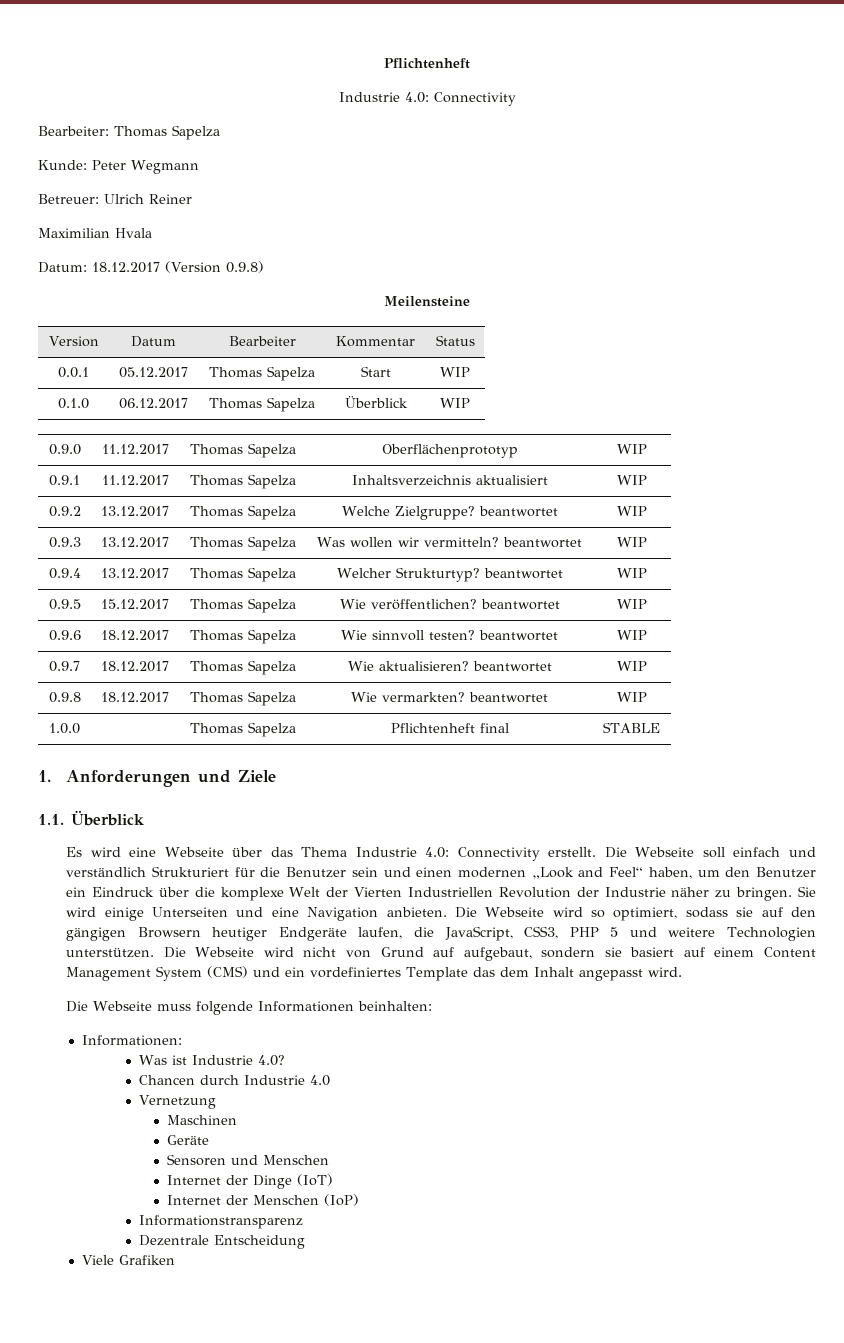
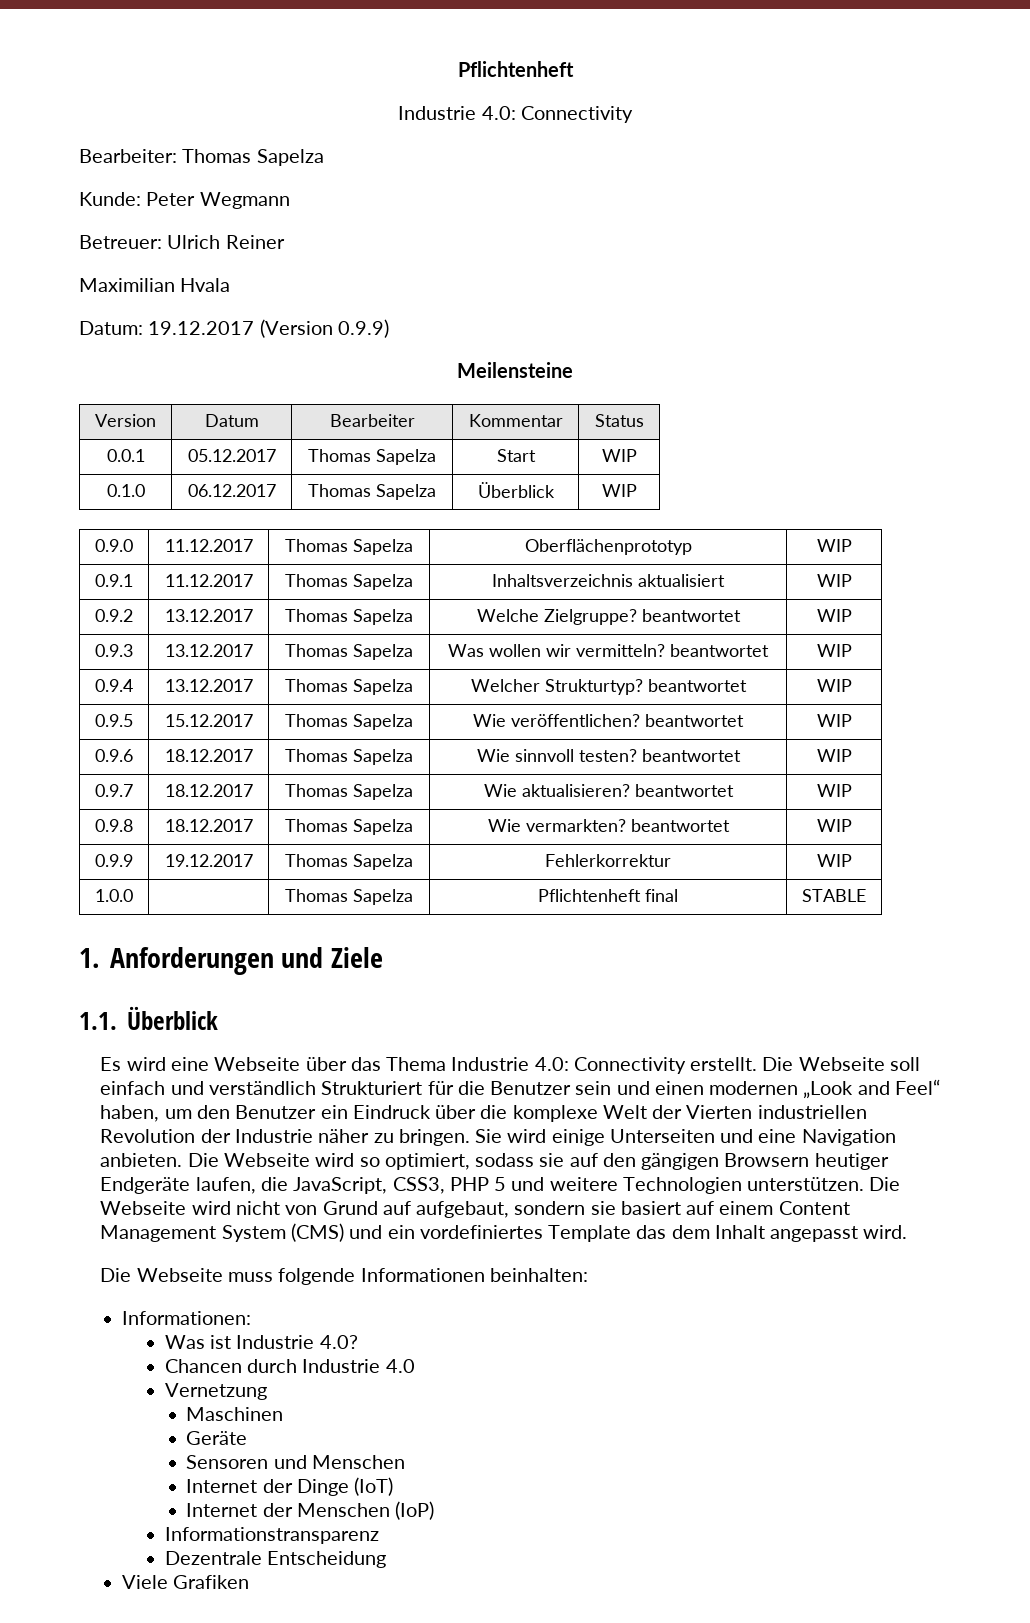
[92,261,264,273] 18.12.2017 (Version 0.9.8) -> [148,319,389,338] 19.12.2017 (Version 0.9.9)
(647, 697) none -> [95,854,133,867] [164,854,253,867] [285,854,413,870] [545,854,671,867] [816,854,852,867] // 0.9.9 | 19.12.2017 | Thomas Sapelza | Fehlerkorrektur | WIP
[408,887,494,897] Industriellen -> [757,1105,867,1119] industriellen

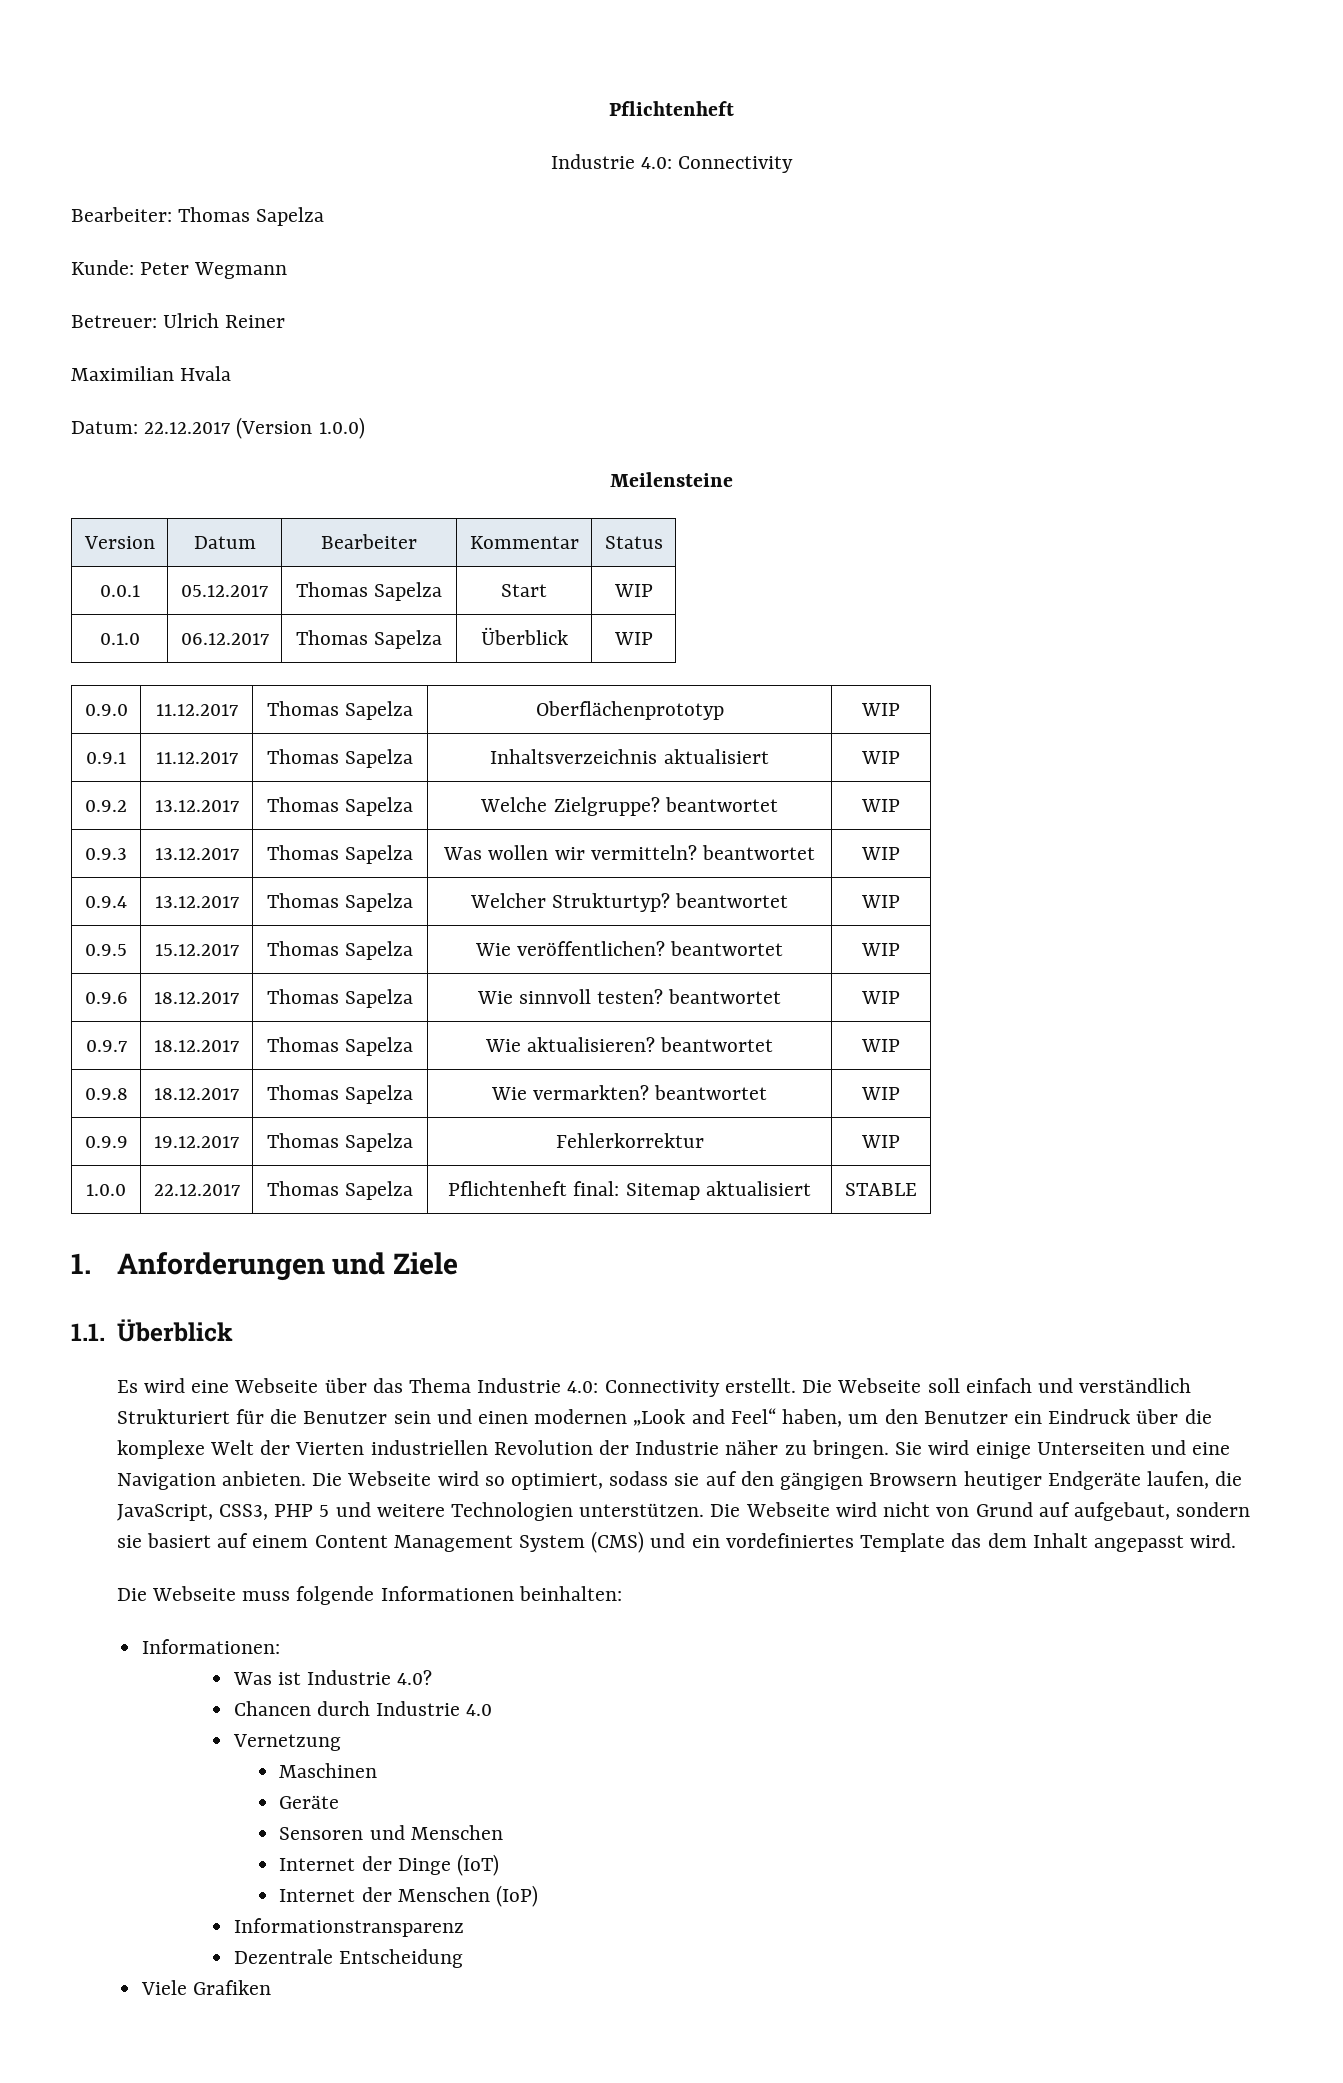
[148,319,389,338] 19.12.2017 (Version 0.9.9) -> [144,417,365,439] 22.12.2017 (Version 1.0.0)
(133, 895) none -> [153,1184,240,1196] 22.12.2017
[645,889,678,902] final -> [573,1181,811,1200] final: Sitemap aktualisiert

